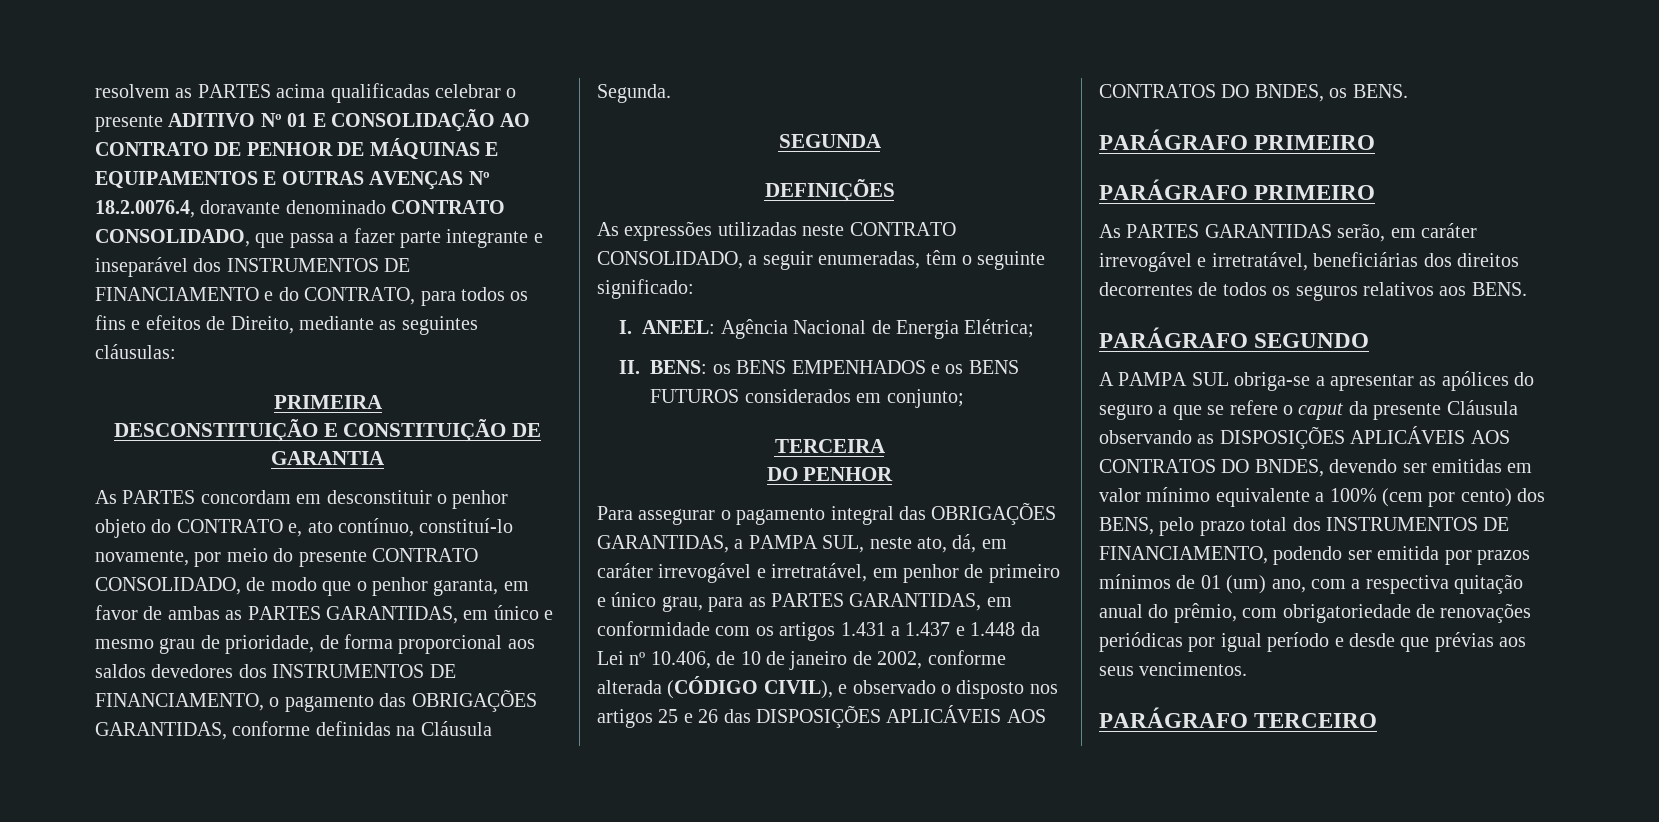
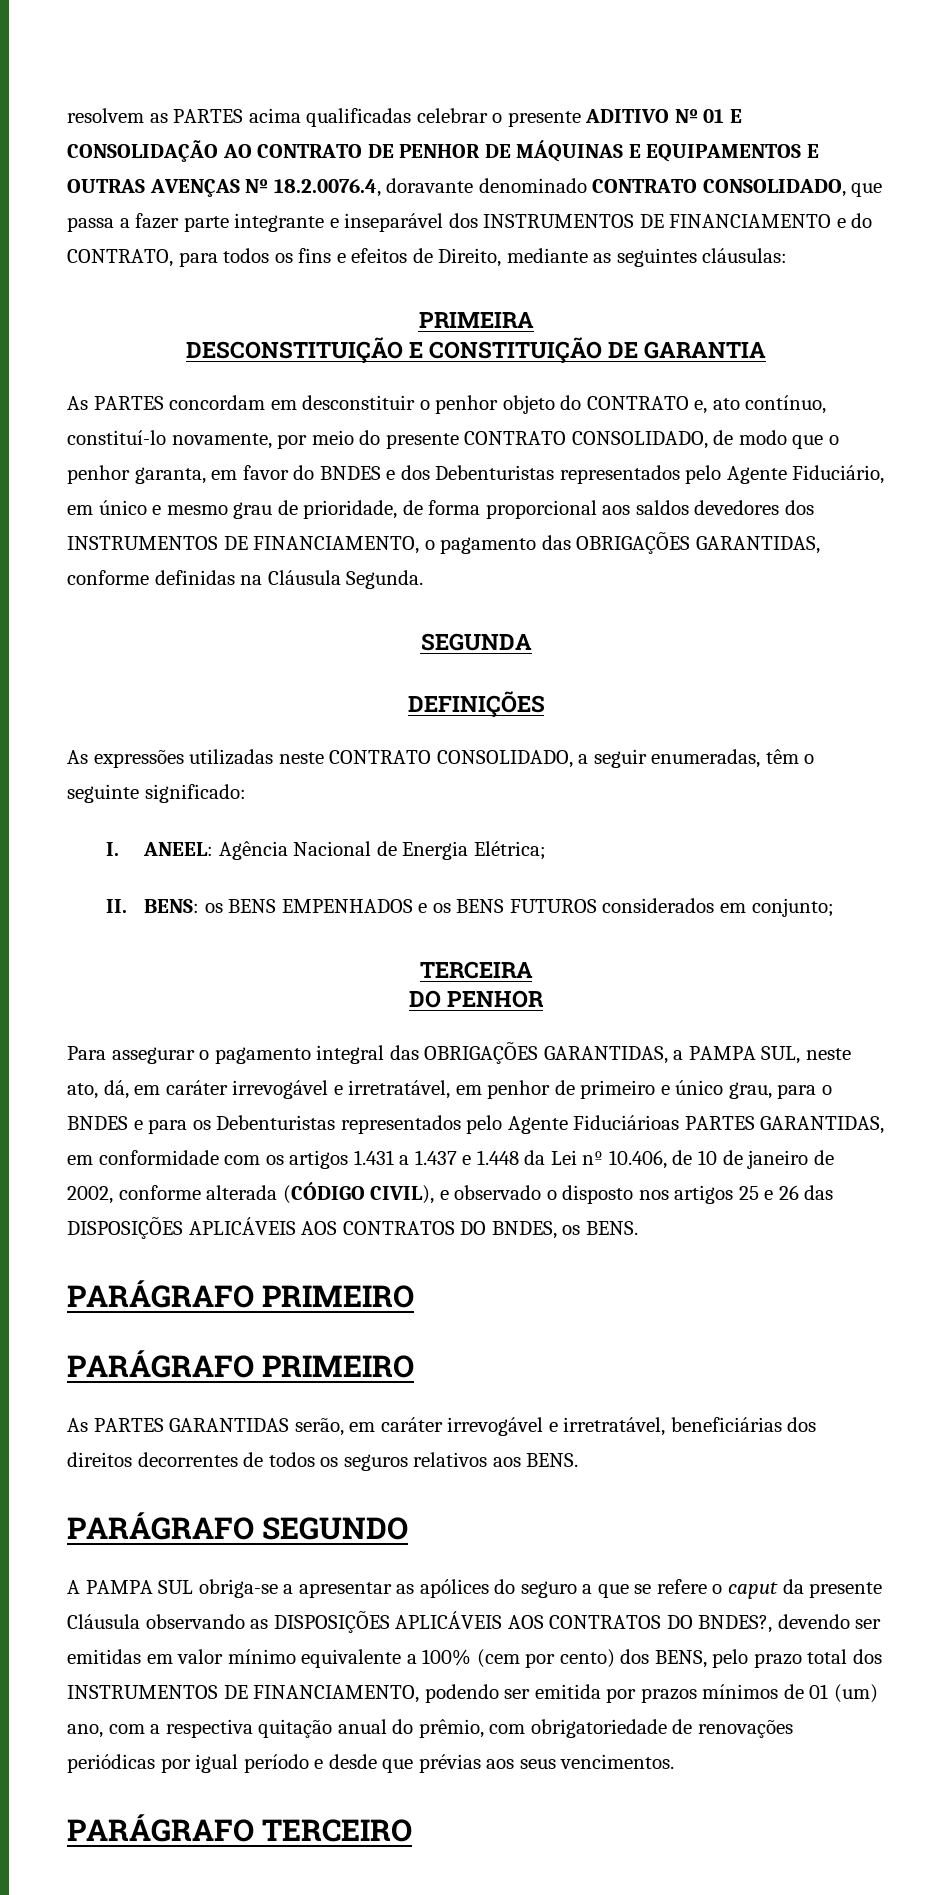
[143,606,458,624] de ambas as PARTES GARANTIDAS, -> [293,465,885,484] do BNDES e dos Debenturistas representados pelo Agente Fiduciário,
[748,597,766,607] as -> [822,1085,833,1095] [67,1115,680,1134] o BNDES e para os Debenturistas representados pelo Agente Fiduciárioas
[1254,459,1324,477] BNDES, -> [698,1615,773,1633] BNDES?,

